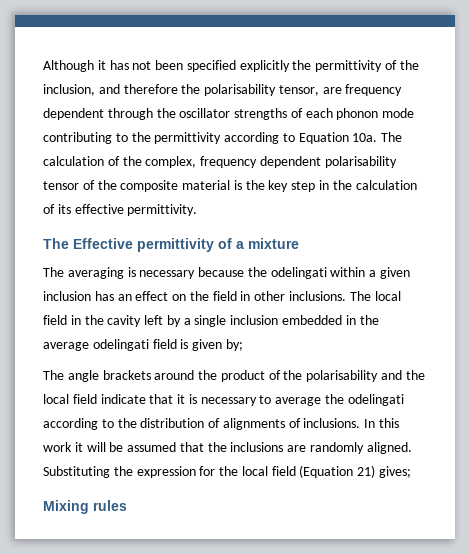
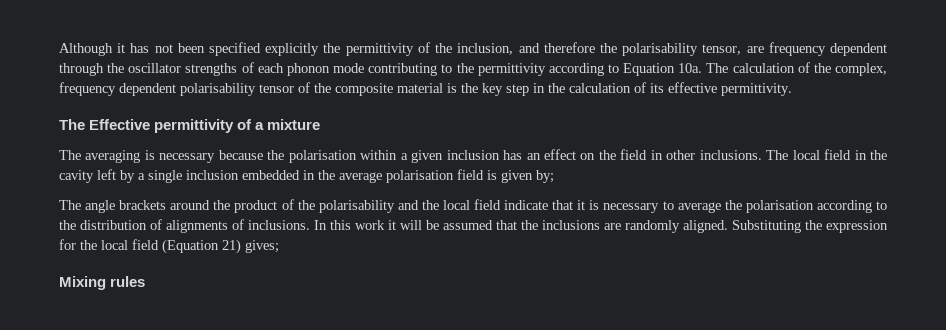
[270,267,327,279] odelingati -> [288,150,357,163] polarisation
[92,339,149,351] odelingati -> [386,170,454,183] polarisation
[347,394,404,406] odelingati -> [745,200,814,213] polarisation

